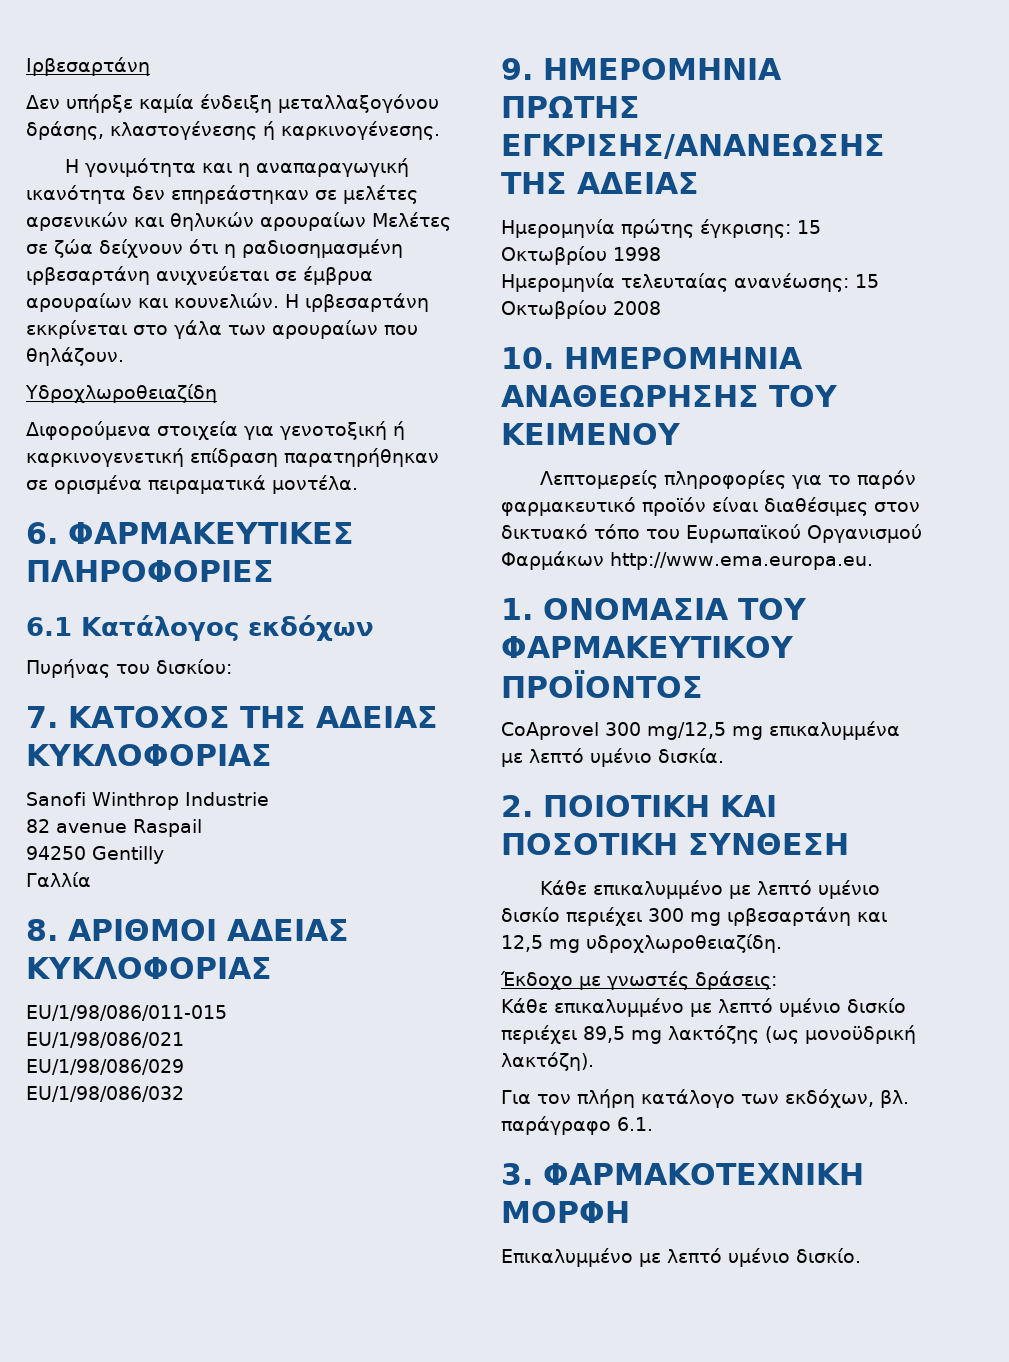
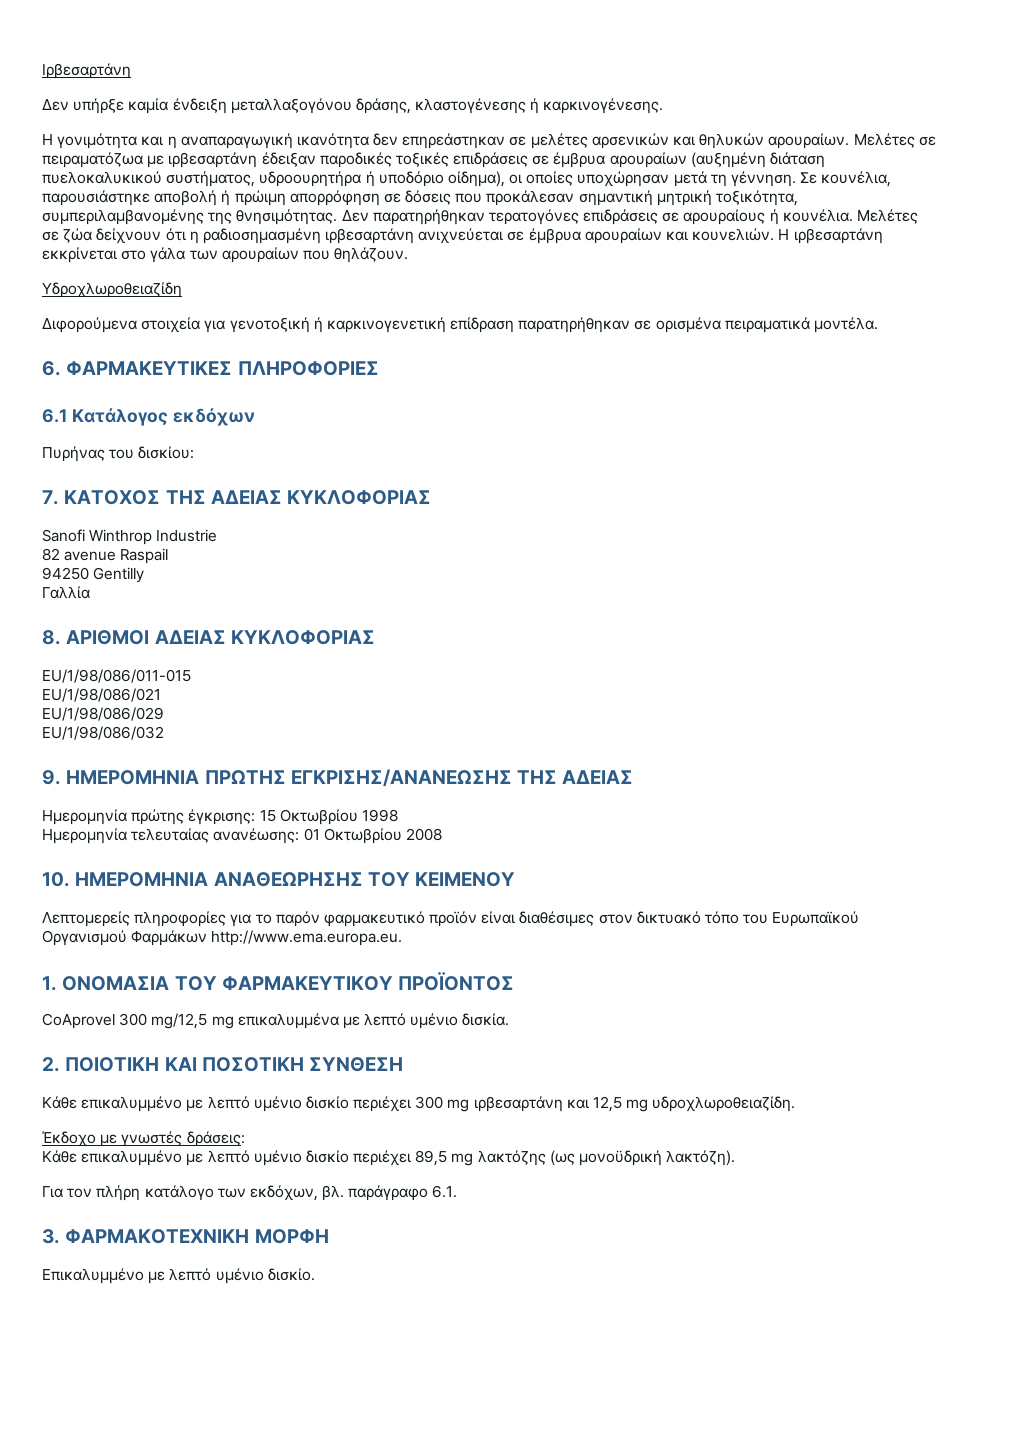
[260,212,366,231] αρουραίων -> [768,133,936,149] [42,152,826,168] [42,171,892,187] [42,190,799,206] [42,209,853,225] αρουραίων. Μελέτες σε πειραματόζωα με ιρβεσαρτάνη έδειξαν παροδικές τοξικές επιδράσεις σε έμβρυα αρουραίων (αυξημένη διάταση πυελοκαλυκικού συστήματος, υδροουρητήρα ή υποδόριο οίδημα), οι οποίες υποχώρησαν μετά τη γέννηση. Σε κουνέλια, παρουσιάστηκε αποβολή ή πρώιμη απορρόφηση σε δόσεις που προκάλεσαν σημαντική μητρική τοξικότητα, συμπεριλαμβανομένης της θνησιμότητας. Δεν παρατηρήθηκαν τερατογόνες επιδράσεις σε αρουραίους ή κουνέλια.
[855,274,879,288] 15 -> [303,828,320,841] 01

